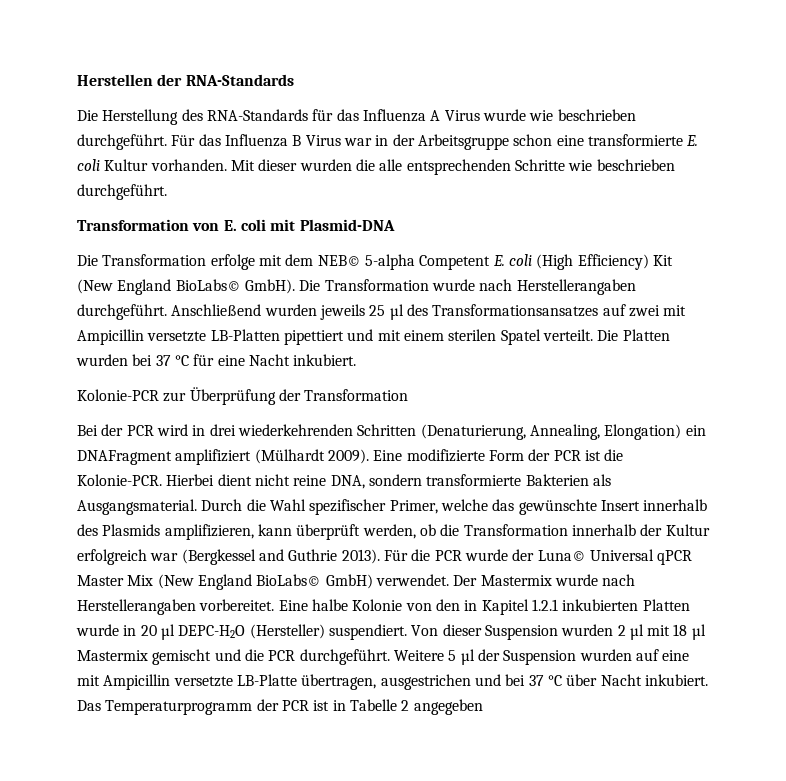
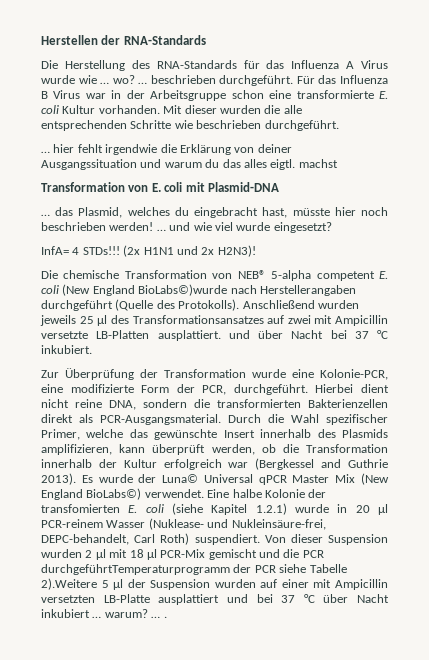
(554, 115) none -> [100,75,148,84] … wo? …
(167, 192) none -> [41,144,292,155] [41,159,338,170] // … hier fehlt irgendwie die Erklärung von deiner Ausgangssituation und warum du das alles eigtl. machst
[77,254,673,270] [77,279,636,295] [77,304,167,320] Die Transformation erfolge mit dem NEB© 5-alpha Competent E. coli (High Efficiency) Kit (New England BioLabs© GmbH). Die Transformation wurde nach Herstellerangaben durchgeführt. -> [41,207,389,218] [41,222,332,233] [41,245,256,257] [41,270,388,281] [41,284,356,296] [41,299,240,311] … das Plasmid, welches du eingebracht hast, müsste hier noch beschrieben werden! … und wie viel wurde eingesetzt? // InfA= 4 STDs!!! (2x H1N1 und 2x H2N3)! // Die chemische Transformation von NEB® 5-alpha competent E. coli (New England BioLabs©)wurde nach Herstellerangaben durchgeführt (Quelle des Protokolls).
[283,329,670,345] [76,354,290,366] pipettiert und mit einem sterilen Spatel verteilt. Die Platten wurden bei 37 °C für eine Nacht -> [157,330,388,341] ausplattiert. und über Nacht bei 37 °C
[77,389,187,402] Kolonie-PCR zur -> [41,370,59,378] Zur
[77,424,706,440] [77,449,624,465] [77,474,162,486] // Bei der PCR wird in drei wiederkehrenden Schritten (Denaturierung, Annealing, Elongation) ein DNAFragment amplifiziert (Mülhardt 2009). Eine modifizierte Form der PCR ist die Kolonie-PCR. -> [252,369,388,380] [41,384,308,395] wurde eine Kolonie-PCR, eine modifizierte Form der PCR, durchgeführt.
[426,474,611,486] [77,499,197,515] transformierte Bakterien als Ausgangsmaterial. -> [194,399,388,408] [41,414,221,425] die transformierten Bakterienzellen direkt als PCR-Ausgangsmaterial.
[383,549,462,561] Für die PCR -> [81,475,93,483] Es
[256,574,636,589] [77,599,690,615] [76,624,325,640] BioLabs© GmbH) verwendet. Der Mastermix wurde nach Herstellerangaben vorbereitet. Eine halbe Kolonie von den in Kapitel 1.2.1 inkubierten Platten wurde in 20 µl DEPC-H2O (Hersteller) -> [86,488,327,500] [41,503,388,515] [41,518,326,530] [41,533,190,545] BioLabs©) verwendet. Eine halbe Kolonie der transfomierten E. coli (siehe Kapitel 1.2.1) wurde in 20 µl PCR-reinem Wasser (Nuklease- und Nukleinsäure-frei, DEPC-behandelt, Carl Roth)
[77,650,148,661] Mastermix -> [160,549,206,558] PCR-Mix
[299,649,444,665] durchgeführt. Weitere -> [41,564,347,575] [41,578,97,590] durchgeführtTemperaturprogramm der PCR siehe Tabelle 2).Weitere
[662,650,690,661] [77,674,471,690] eine mit Ampicillin versetzte LB-Platte übertragen, ausgestrichen -> [281,579,388,590] [41,594,220,605] einer mit Ampicillin versetzten LB-Platte ausplattiert
[644,674,708,686] [77,699,483,715] inkubiert. Das Temperaturprogramm der PCR ist in Tabelle 2 angegeben -> [41,609,167,618] inkubiert … warum? … .

